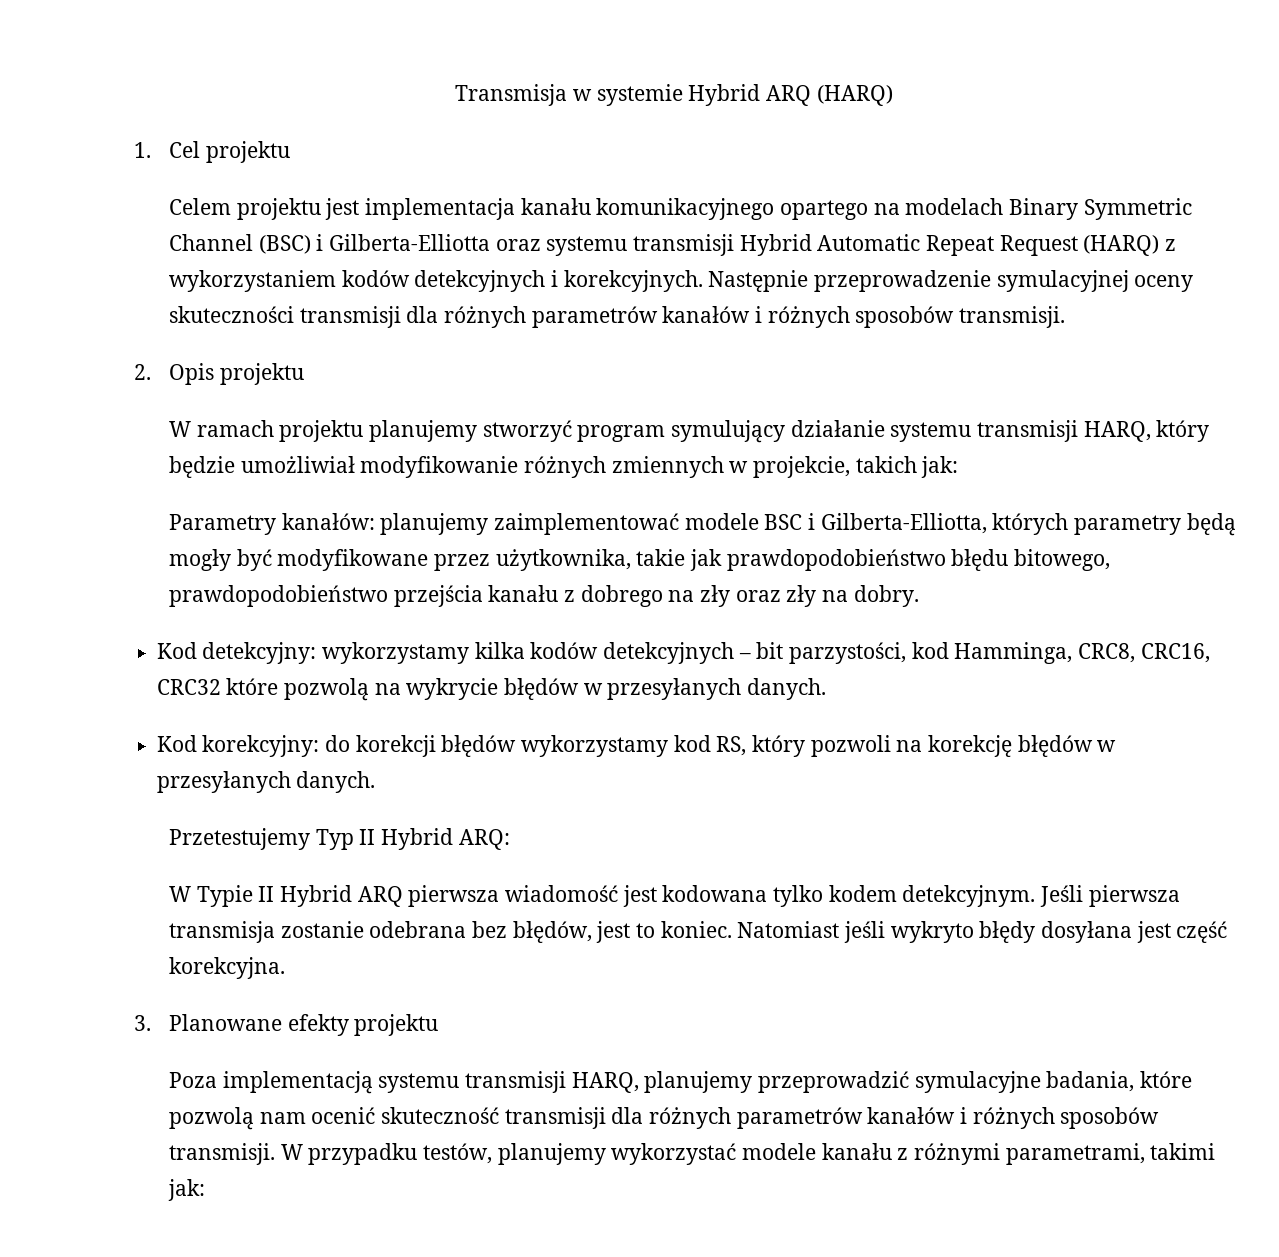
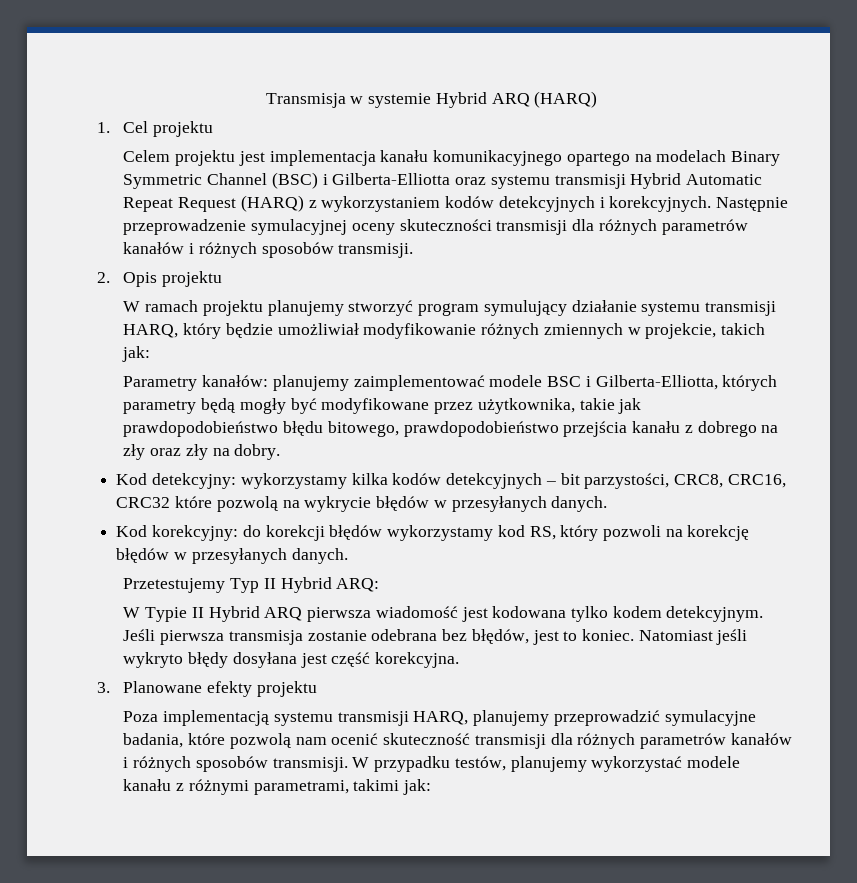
[911,642,1073,664] kod Hamminga, -> (670, 481) none

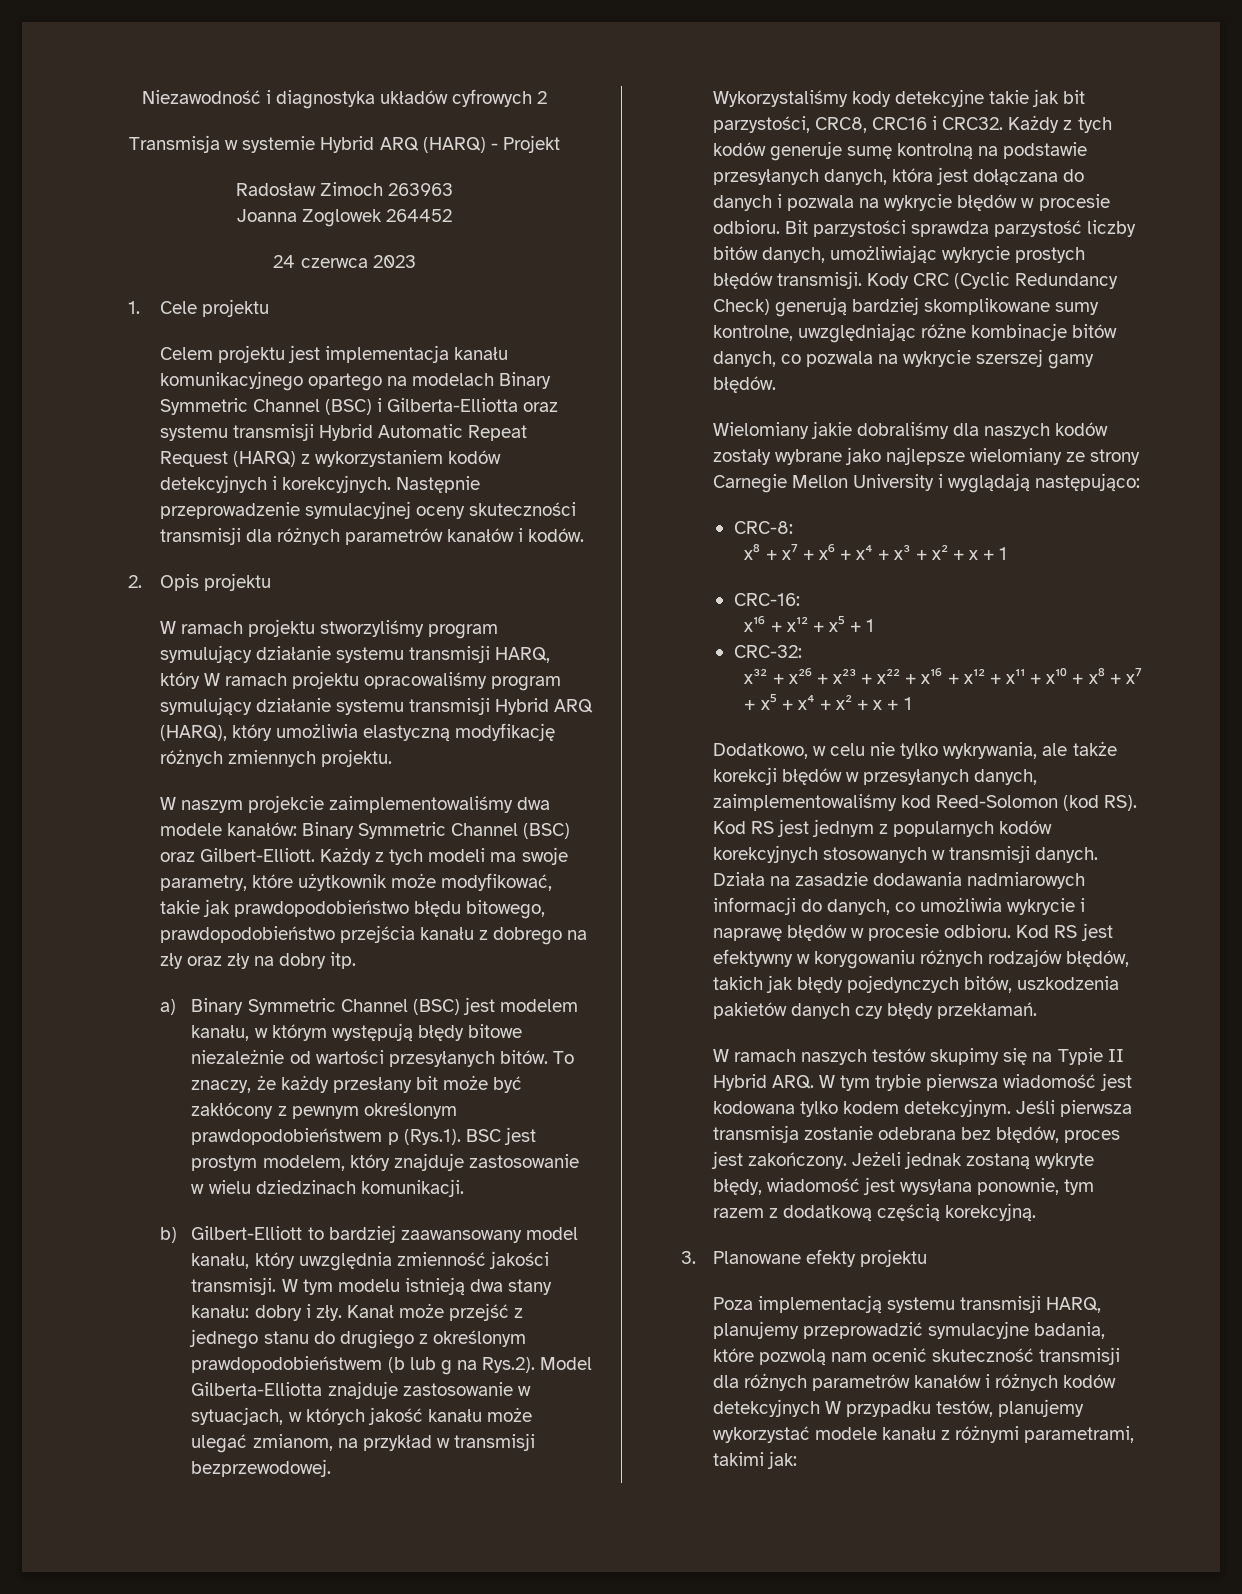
(265, 100) none -> [141,89,548,109] Niezawodność i diagnostyka układów cyfrowych 2 //
(598, 99) none -> [490,135,560,153] [235,182,454,196] [236,209,453,227] [273,255,416,268] - Projekt // Radosław Zimoch 263963 // Joanna Zoglowek 264452 // 24 czerwca 2023
[123,121,149,133] Cel -> [159,301,197,314] Cele
[198,242,414,258] różnych sposobów transmisji. -> [528,528,585,542] kodów.
[267,300,414,316] planujemy stworzyć -> [320,620,425,637] stworzyliśmy
[225,323,765,339] [122,346,151,362] [123,375,778,391] [123,398,575,414] będzie umożliwiał modyfikowanie różnych zmiennych w projekcie, takich jak: // Parametry kanałów: planujemy zaimplementować modele BSC i Gilberta-Elliotta, których parametry będą mogły być modyfikowane przez użytkownika, -> [203,671,562,691] [159,697,594,716] [159,723,556,742] [159,749,392,767] [159,795,551,813] [159,822,571,839] [159,847,568,865] [159,873,553,891] W ramach projektu opracowaliśmy program symulujący działanie systemu transmisji Hybrid ARQ (HARQ), który umożliwia elastyczną modyfikację różnych zmiennych projektu. // W naszym projekcie zaimplementowaliśmy dwa modele kanałów: Binary Symmetric Channel (BSC) oraz Gilbert-Elliott. Każdy z tych modeli ma swoje parametry, które użytkownik może modyfikować,
[234,444,281,460] [116,473,786,489] [116,496,608,512] [116,525,750,541] [116,548,348,564] [123,577,380,593] [123,606,303,622] dobry. // Kod detekcyjny: wykorzystamy kilka kodów detekcyjnych – bit parzystości, CRC8, CRC16, CRC32 które pozwolą na wykrycie błędów w przesyłanych danych. // Kod korekcyjny: do korekcji błędów wykorzystamy kod RS, który pozwoli na korekcję błędów w przesyłanych danych. // Przetestujemy Typ II Hybrid ARQ: // W Typie II Hybrid ARQ -> [279,952,357,969] [159,997,579,1015] [191,1023,523,1042] [191,1049,575,1067] [191,1075,523,1093] [191,1102,457,1119] [191,1127,536,1145] [191,1153,579,1171] [191,1179,464,1197] [159,1225,578,1243] [191,1251,549,1271] [191,1277,553,1296] [191,1303,524,1321] [189,1329,527,1349] [191,1356,593,1375] [191,1381,531,1399] [191,1407,533,1425] [191,1433,536,1453] [191,1459,332,1477] [712,89,1086,107] [712,115,1112,133] [712,141,1088,161] [712,167,1085,186] [712,194,1110,211] [712,220,1137,237] [712,245,1086,264] [712,271,1119,289] [712,297,1100,317] [712,323,1118,343] [712,349,1095,369] [712,376,776,393] [712,421,1109,439] [712,447,1141,465] [712,473,1141,493] [733,521,793,534] [744,544,1008,560] [733,593,800,606] [744,616,875,632] [733,645,802,658] [744,668,1142,684] [744,694,912,710] [712,741,1117,759] [712,767,1038,785] [712,794,1138,811] [712,819,1053,837] [712,845,1099,863] [712,872,1086,889] [712,897,1086,915] [712,923,1113,941] [712,949,1130,969] [712,975,1120,993] [712,1002,1038,1019] [712,1048,1124,1065] [712,1074,922,1091] dobry itp. // a) Binary Symmetric Channel (BSC) jest modelem kanału, w którym występują błędy bitowe niezależnie od wartości przesyłanych bitów. To znaczy, że każdy przesłany bit może być zakłócony z pewnym określonym prawdopodobieństwem p (Rys.1). BSC jest prostym modelem, który znajduje zastosowanie w wielu dziedzinach komunikacji. // b) Gilbert-Elliott to bardziej zaawansowany model kanału, który uwzględnia zmienność jakości transmisji. W tym modelu istnieją dwa stany kanału: dobry i zły. Kanał może przejść z jednego stanu do drugiego z określonym prawdopodobieństwem (b lub g na Rys.2). Model Gilberta-Elliotta znajduje zastosowanie w sytuacjach, w których jakość kanału może ulegać zmianom, na przykład w transmisji bezprzewodowej. // Wykorzystaliśmy kody detekcyjne takie jak bit parzystości, CRC8, CRC16 i CRC32. Każdy z tych kodów generuje sumę kontrolną na podstawie przesyłanych danych, która jest dołączana do danych i pozwala na wykrycie błędów w procesie odbioru. Bit parzystości sprawdza parzystość liczby bitów danych, umożliwiając wykrycie prostych błędów transmisji. Kody CRC (Cyclic Redundancy Check) generują bardziej skomplikowane sumy kontrolne, uwzględniając różne kombinacje bitów danych, co pozwala na wykrycie szerszej gamy błędów. // Wielomiany jakie dobraliśmy dla naszych kodów zostały wybrane jako najlepsze wielomiany ze strony Carnegie Mellon University i wyglądają następująco: // CRC-8: // x⁸ + x⁷ + x⁶ + x⁴ + x³ + x² + x + 1 // CRC-16: // x¹⁶ + x¹² + x⁵ + 1 // CRC-32: // x³² + x²⁶ + x²³ + x²² + x¹⁶ + x¹² + x¹¹ + x¹⁰ + x⁸ + x⁷ + x⁵ + x⁴ + x² + x + 1 // Dodatkowo, w celu nie tylko wykrywania, ale także korekcji błędów w przesyłanych danych, zaimplementowaliśmy kod Reed-Solomon (kod RS). Kod RS jest jednym z popularnych kodów korekcyjnych stosowanych w transmisji danych. Działa na zasadzie dodawania nadmiarowych informacji do danych, co umożliwia wykrycie i naprawę błędów w procesie odbioru. Kod RS jest efektywny w korygowaniu różnych rodzajów błędów, takich jak błędy pojedynczych bitów, uszkodzenia pakietów danych czy błędy przekłamań. // W ramach naszych testów skupimy się na Typie II Hybrid ARQ. W tym trybie
[532,629,748,645] [123,652,460,668] jest to koniec. Natomiast jeśli wykryto błędy dosyłana jest część korekcyjna. -> [1064,1130,1121,1143] [710,1151,1095,1170] [712,1177,1095,1195] [712,1203,1037,1222] proces jest zakończony. Jeżeli jednak zostaną wykryte błędy, wiadomość jest wysyłana ponownie, tym razem z dodatkową częścią korekcyjną.
[195,756,348,772] sposobów transmisji. -> [1063,1374,1117,1388] [712,1399,820,1417] kodów detekcyjnych

